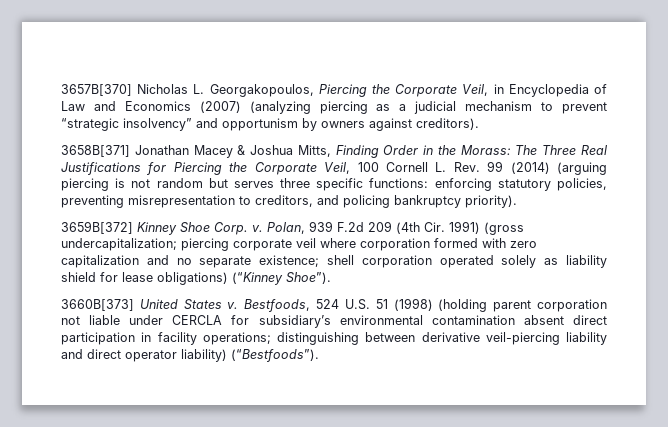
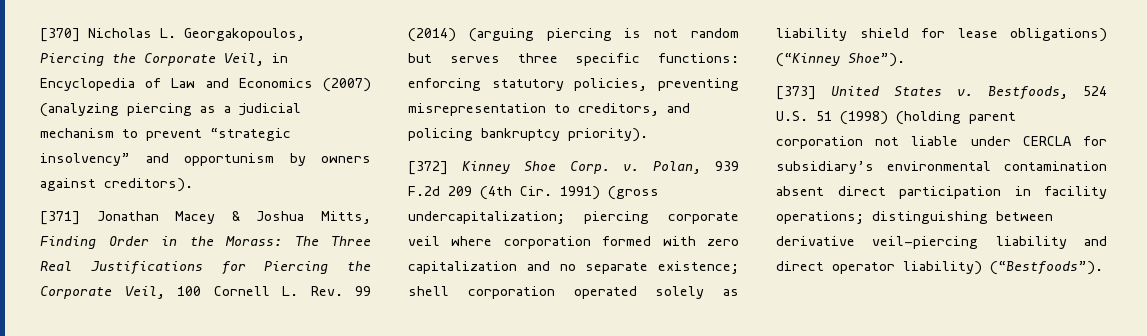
[61,84,132,96] 3657B[370] -> [40,28,80,42] [370]
[61,145,130,157] 3658B[371] -> [40,211,80,225] [371]
[61,221,133,234] 3659B[372] -> [408,161,448,175] [372]
[61,299,134,311] 3660B[373] -> [776,86,816,100] [373]

